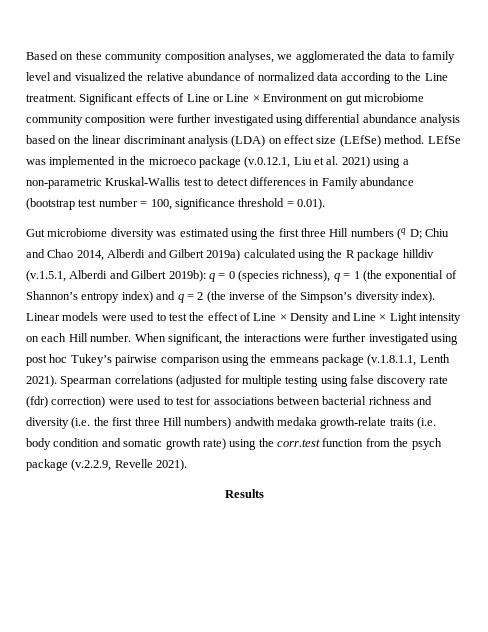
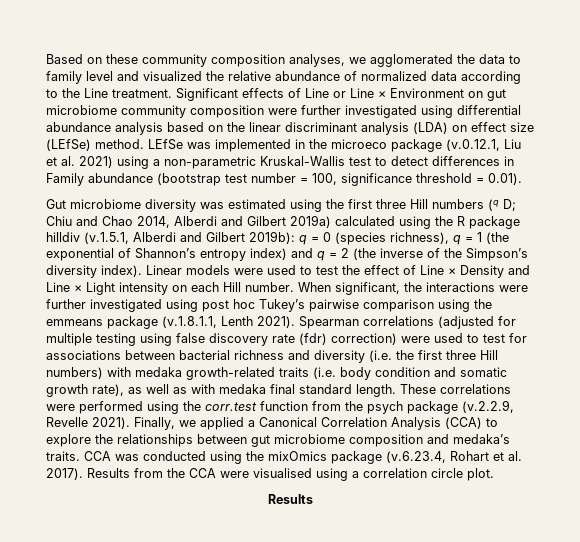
[234,417,387,429] andwith medaka growth-relate -> [107,367,275,380] with medaka growth-related
[202,438,226,450] rate) -> [92,384,511,397] [46,401,143,414] rate), as well as with medaka final standard length. These correlations were performed
(188, 465) none -> [134,417,498,430] [46,434,510,447] [46,451,522,464] [46,468,494,481] Finally, we applied a Canonical Correlation Analysis (CCA) to explore the relationships between gut microbiome composition and medaka’s traits. CCA was conducted using the mixOmics package (v.6.23.4, Rohart et al. 2017). Results from the CCA were visualised using a correlation circle plot.

